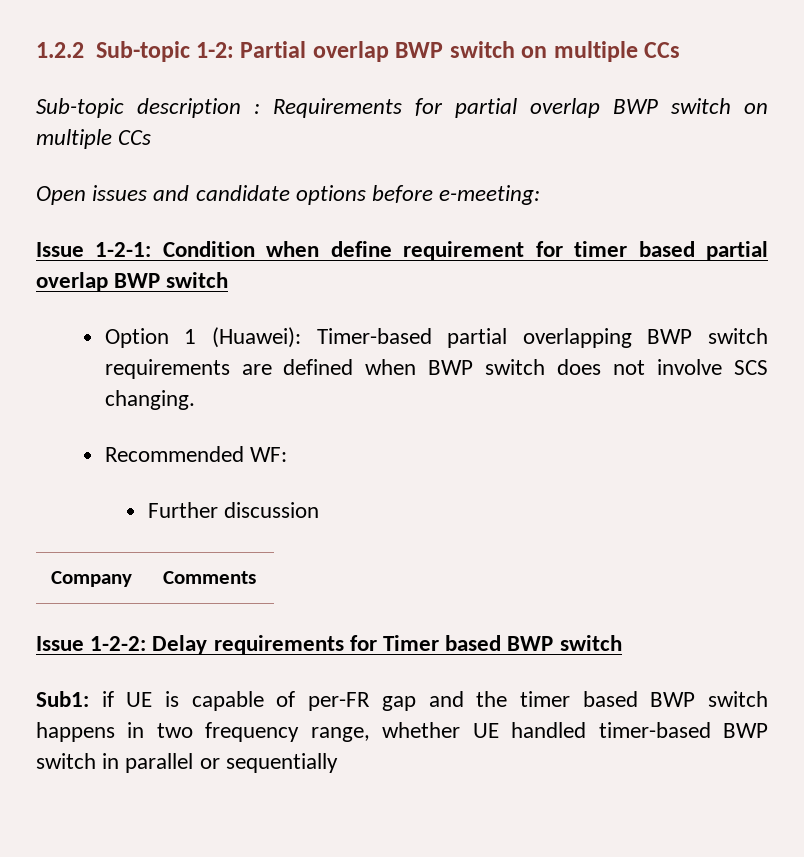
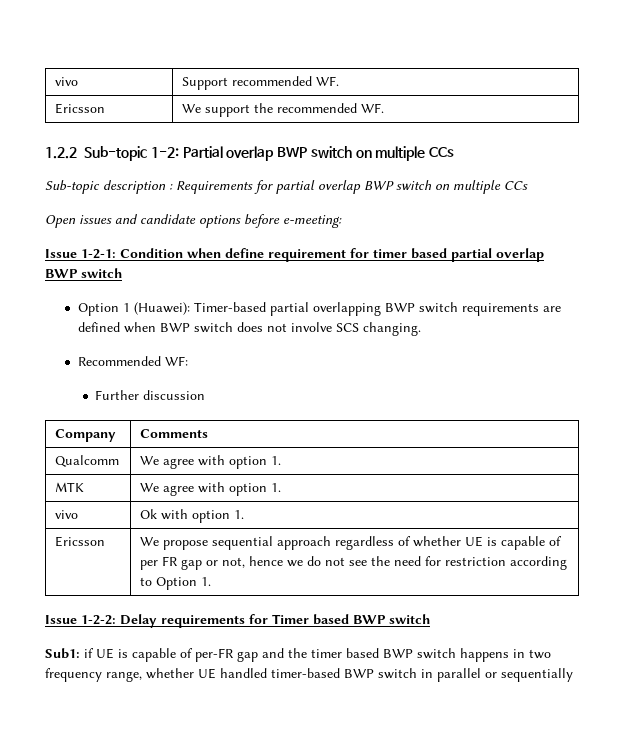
(36, 50) none -> [55,77,79,86] [182,76,340,90] [55,103,106,114] [182,103,385,117] vivo | Support recommended WF. // Ericsson | We support the recommended WF. //
(257, 577) none -> [55,455,120,467] [140,455,282,469] [55,482,85,492] [140,482,282,496] [55,510,79,519] [140,509,245,523] [55,536,106,547] [140,536,563,550] [140,556,568,570] [140,577,212,590] // Qualcomm | We agree with option 1. // MTK | We agree with option 1. // vivo | Ok with option 1. // Ericsson | We propose sequential approach regardless of whether UE is capable of per FR gap or not, hence we do not see the need for restriction according to Option 1.

